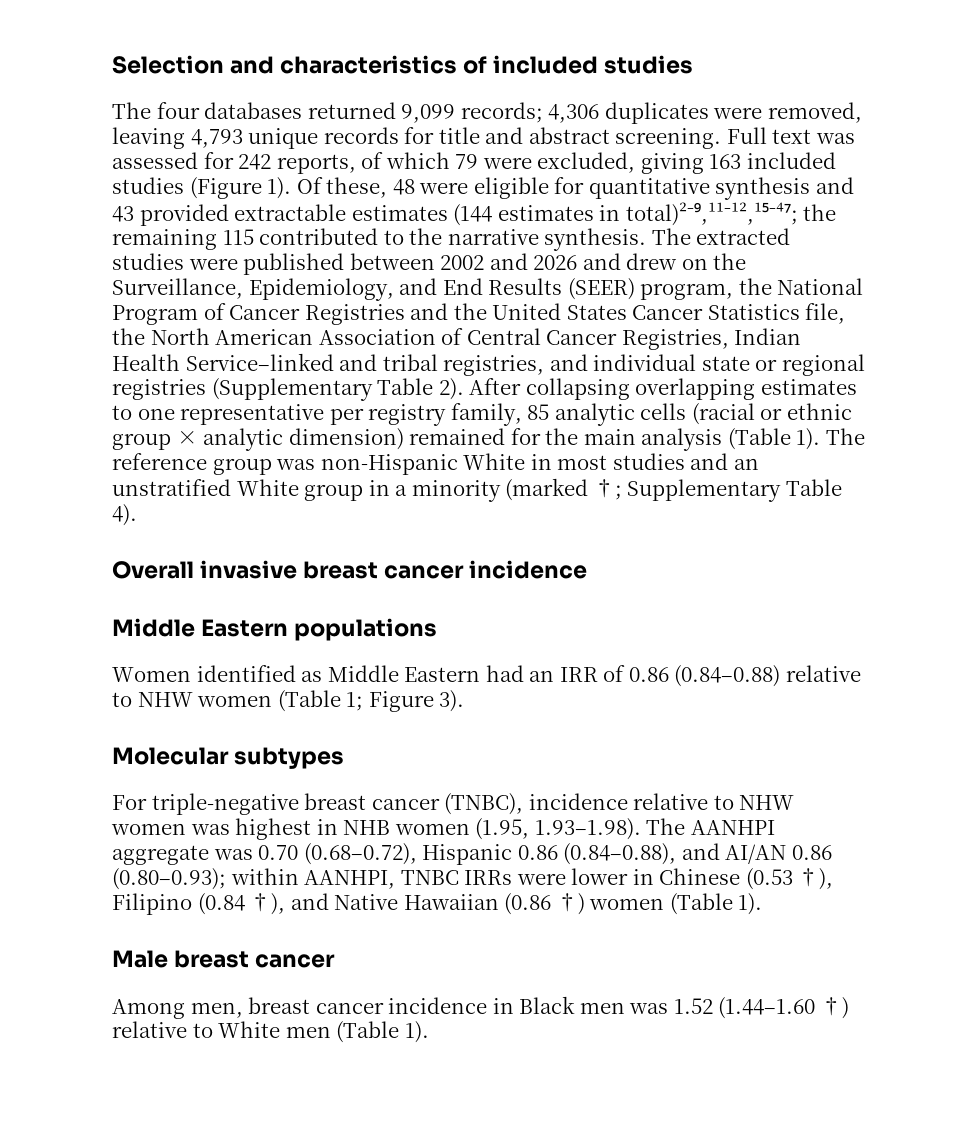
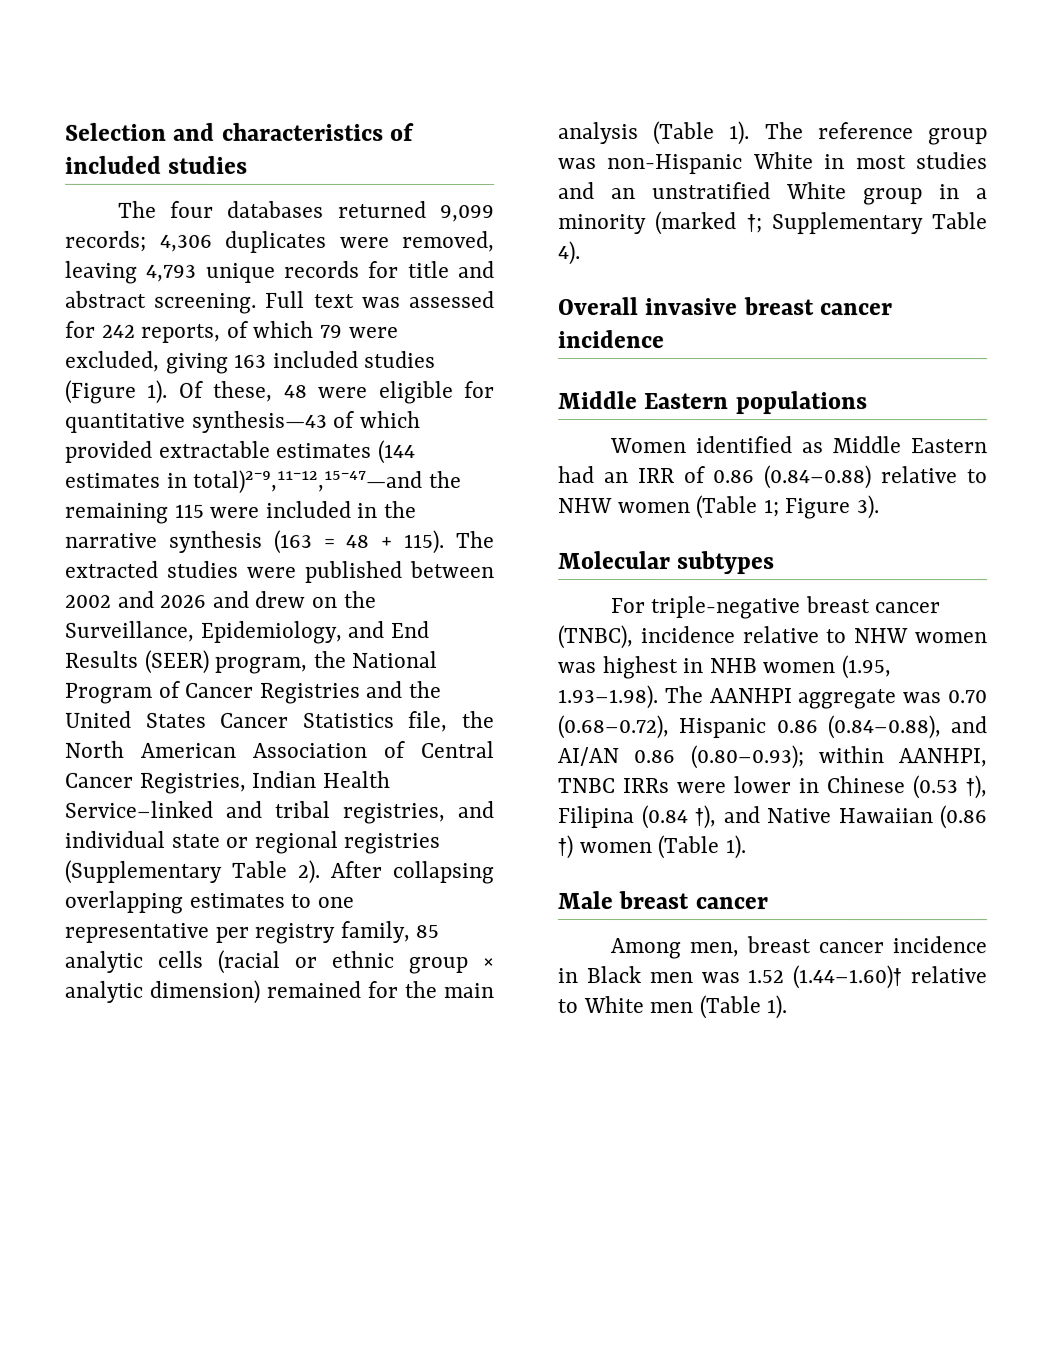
[715,177,854,200] [112,206,134,222] synthesis and 43 -> [191,410,421,433] synthesis—43 of which
[625,202,798,226] total)²⁻⁹,¹¹⁻¹²,¹⁵⁻⁴⁷; -> [193,469,424,494] total)²⁻⁹,¹¹⁻¹²,¹⁵⁻⁴⁷—and
[259,228,647,251] contributed to the narrative synthesis. -> [210,500,418,518] [65,529,446,554] were included in the narrative synthesis (163 = 48 + 115).
[112,893,192,915] Filipino -> [557,806,634,829] Filipina
[718,997,849,1019] (1.44–1.60 †) -> [792,965,903,990] (1.44–1.60)†

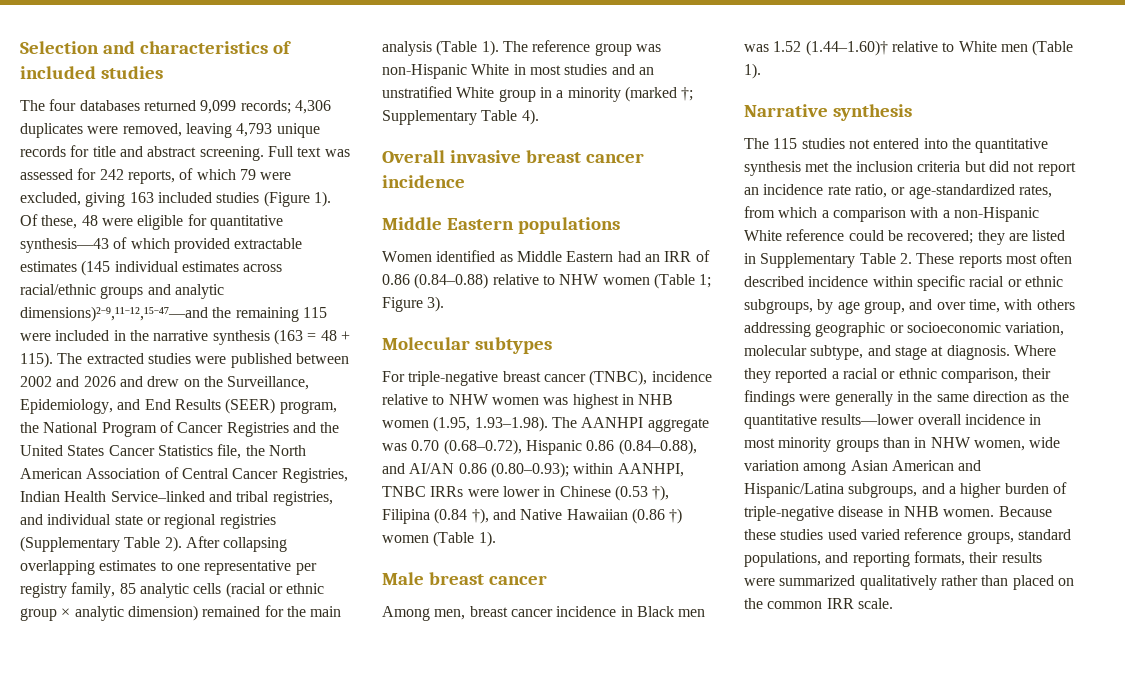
[377,439,416,464] [65,469,424,494] (144 estimates in total)²⁻⁹,¹¹⁻¹²,¹⁵⁻⁴⁷—and -> [81,260,283,276] [20,284,224,299] [20,306,208,322] (145 individual estimates across racial/ethnic groups and analytic dimensions)²⁻⁹,¹¹⁻¹²,¹⁵⁻⁴⁷—and
(788, 1007) none -> [744,104,913,121] [744,138,1049,153] [744,161,1076,176] [744,184,1052,199] [744,206,1039,222] [744,229,1066,245] [744,252,1073,268] [744,275,1063,291] [744,299,1075,314] [744,322,1065,337] [744,345,1056,360] [744,368,1052,383] [744,390,1069,406] [744,414,1042,429] [744,437,1061,452] [744,460,982,475] [744,482,1067,498] [744,506,1052,521] [744,528,1071,544] [744,551,1042,567] [744,575,1074,590] [744,598,893,609] // Narrative synthesis // The 115 studies not entered into the quantitative synthesis met the inclusion criteria but did not report an incidence rate ratio, or age-standardized rates, from which a comparison with a non-Hispanic White reference could be recovered; they are listed in Supplementary Table 2. These reports most often described incidence within specific racial or ethnic subgroups, by age group, and over time, with others addressing geographic or socioeconomic variation, molecular subtype, and stage at diagnosis. Where they reported a racial or ethnic comparison, their findings were generally in the same direction as the quantitative results—lower overall incidence in most minority groups than in NHW women, wide variation among Asian American and Hispanic/Latina subgroups, and a higher burden of triple-negative disease in NHB women. Because these studies used varied reference groups, standard populations, and reporting formats, their results were summarized qualitatively rather than placed on the common IRR scale.

